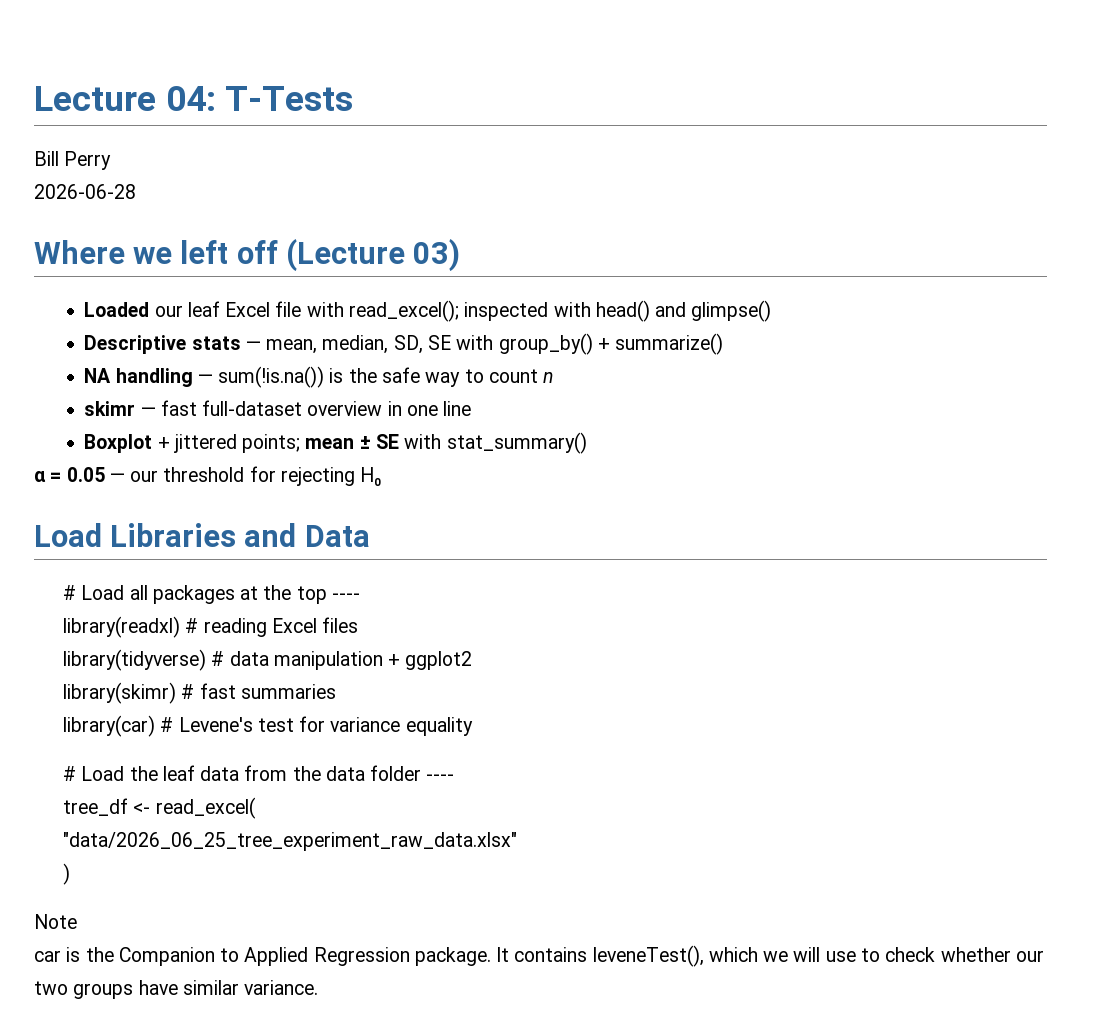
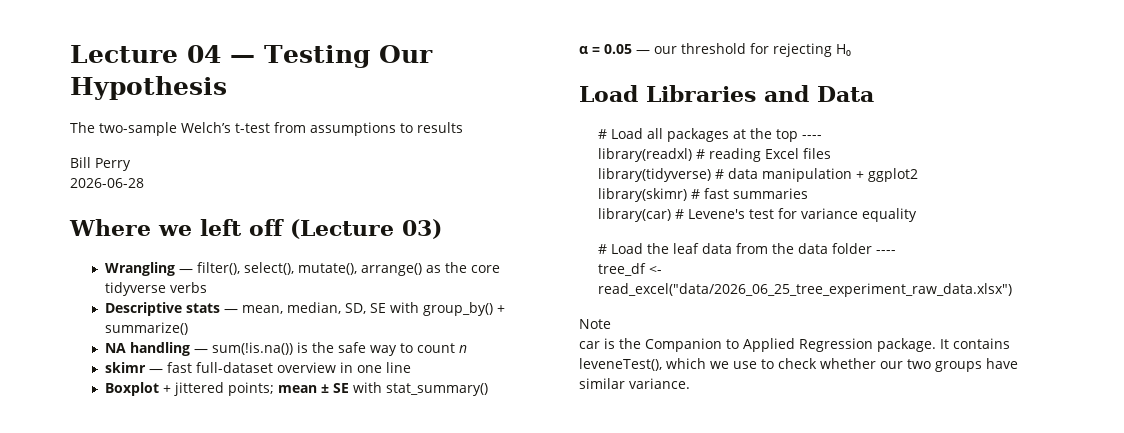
[165,86,354,111] 04: T-Tests -> [187,45,433,68] [70,76,227,100] [70,122,463,136] 04 — Testing Our Hypothesis // The two-sample Welch’s t-test from assumptions to results
[84,300,772,322] Loaded our leaf Excel file with read_excel(); inspected with head() and glimpse() -> [104,262,500,276] [104,282,207,296] Wrangling — filter(), select(), mutate(), arrange() as the core tidyverse verbs
[155,797,256,819] [62,832,517,851] [62,863,70,885] read_excel( // "data/2026_06_25_tree_experiment_raw_data.xlsx" // ) -> [598,283,1013,297] read_excel("data/2026_06_25_tree_experiment_raw_data.xlsx")
[793,947,821,962] will -> (729, 365) none

